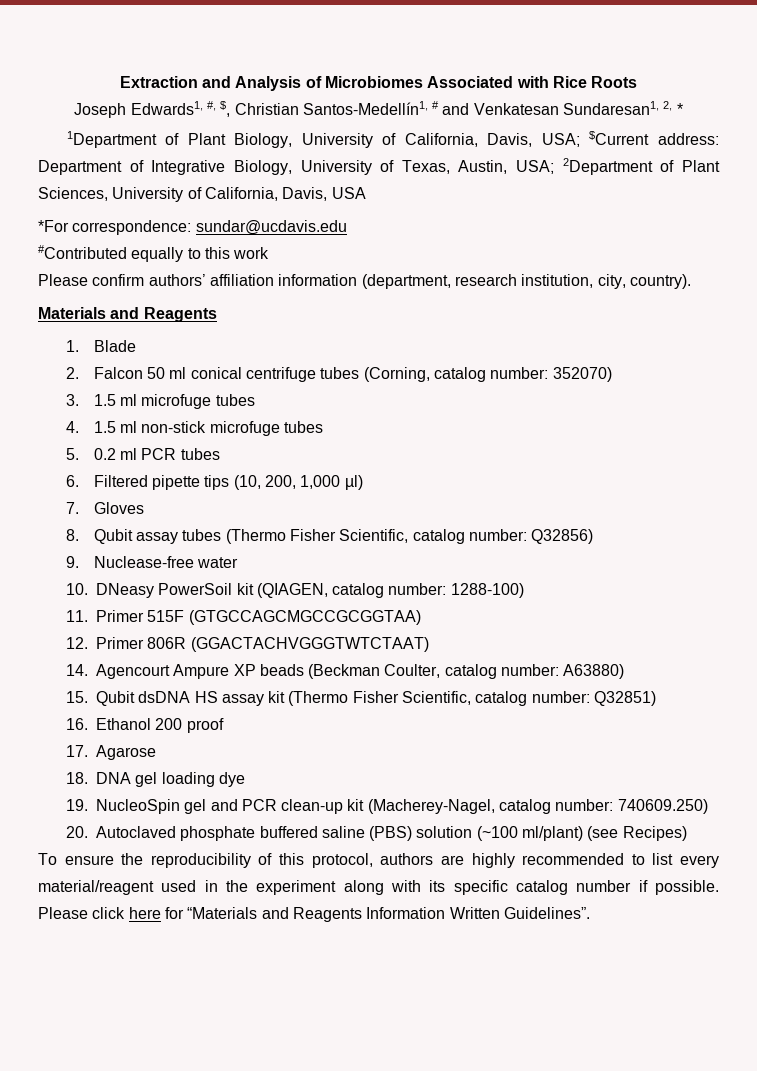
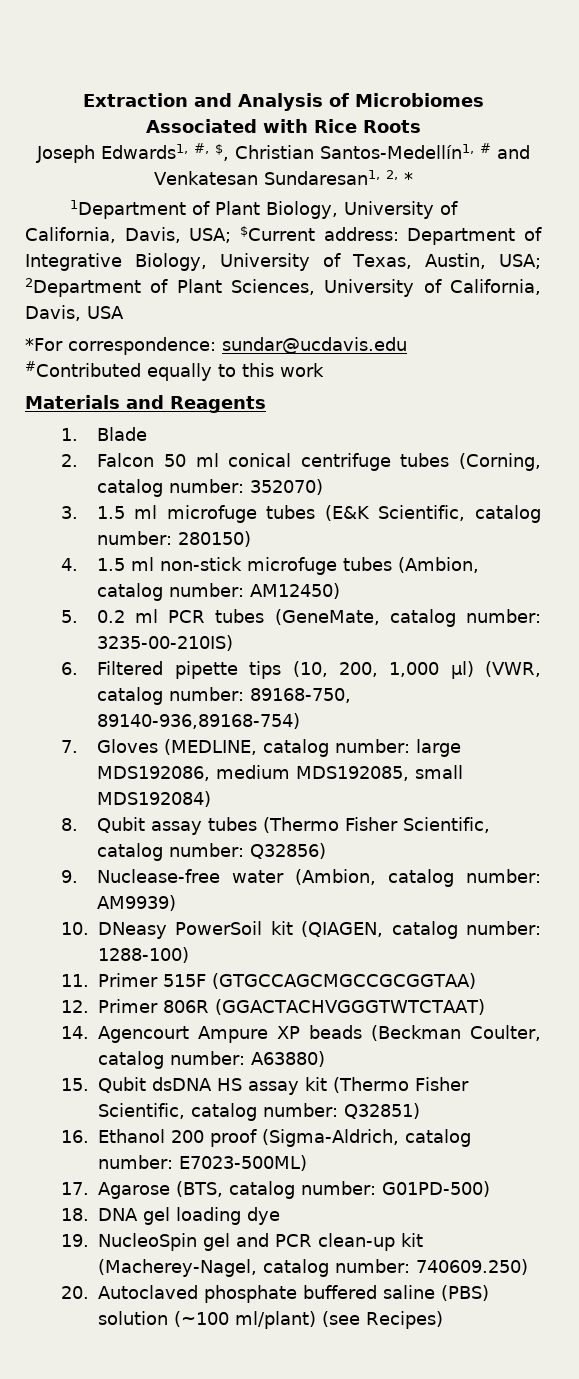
[38,274,691,289] // Please confirm authors’ affiliation information (department, research institution, city, country). -> (324, 370) none
(255, 400) none -> [324,505,542,523] [96,531,251,547] (E&K Scientific, catalog number: 280150)
(324, 427) none -> [397,557,479,573] [96,583,340,601] (Ambion, catalog number: AM12450)
(220, 454) none -> [274,609,541,627] [96,635,233,651] (GeneMate, catalog number: 3235-00-210IS)
[65,502,144,514] // 7. Gloves -> [485,661,541,677] [96,687,351,705] [96,713,300,729] [60,739,461,757] [96,765,463,781] [96,791,211,807] (VWR, catalog number: 89168-750, 89140-936,89168-754) // 7. Gloves (MEDLINE, catalog number: large MDS192086, medium MDS192085, small MDS192084)
(239, 562) none -> [294,869,541,887] [96,895,176,911] (Ambion, catalog number: AM9939)
[65,745,156,760] // 17. Agarose -> [261,1129,471,1147] [97,1155,307,1171] [60,1181,490,1199] (Sigma-Aldrich, catalog number: E7023-500ML) // 17. Agarose (BTS, catalog number: G01PD-500)
[38,853,720,868] [38,880,720,895] [38,907,590,922] // To ensure the reproducibility of this protocol, authors are highly recommended to list every material/reagent used in the experiment along with its specific catalog number if possible. Please click here for “Materials and Reagents Information Written Guidelines”. -> (443, 1320) none

